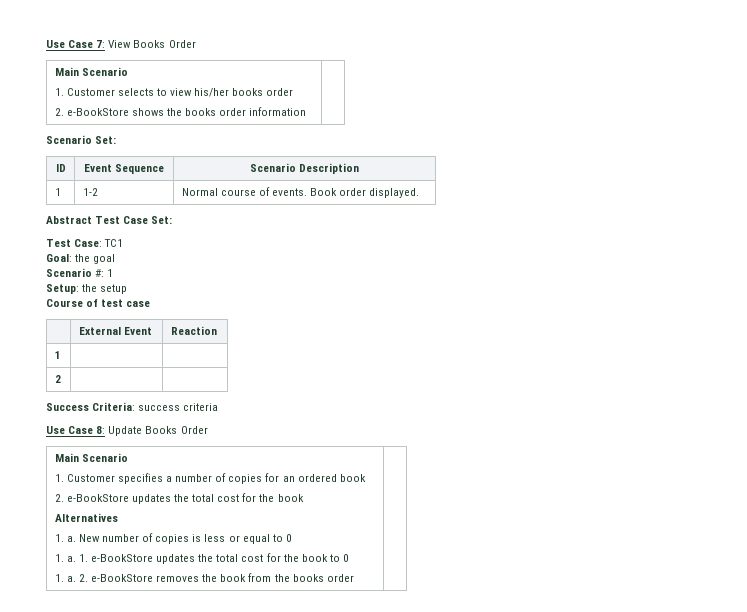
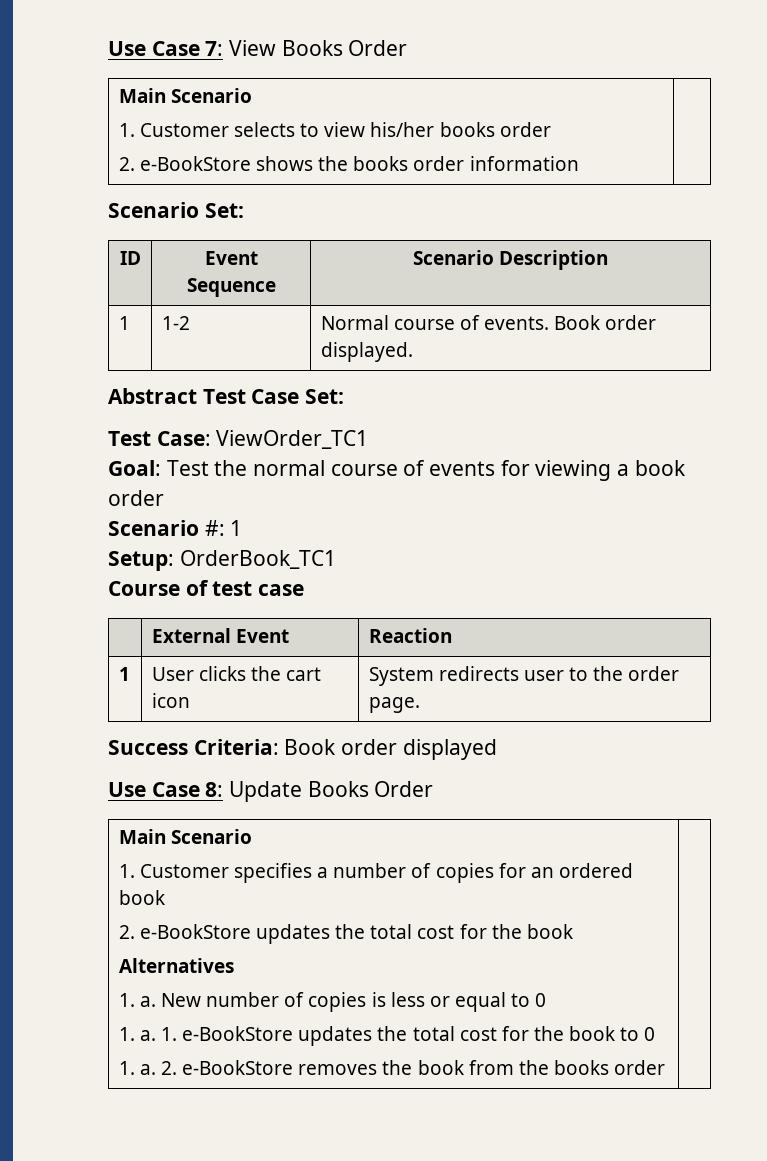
[104,239,124,247] TC1 -> [216,430,369,449] ViewOrder_TC1
[75,254,116,264] the goal -> [166,460,686,481] [108,490,164,506] Test the normal course of events for viewing a book order
[82,284,128,294] the setup -> [179,550,336,569] OrderBook_TC1
[54,375,61,383] | // 2 | | -> [151,666,322,681] [151,693,190,708] [368,666,680,686] [368,697,420,713] User clicks the cart icon | System redirects user to the order page.
[138,403,219,411] success criteria -> [284,739,497,760] Book order displayed

